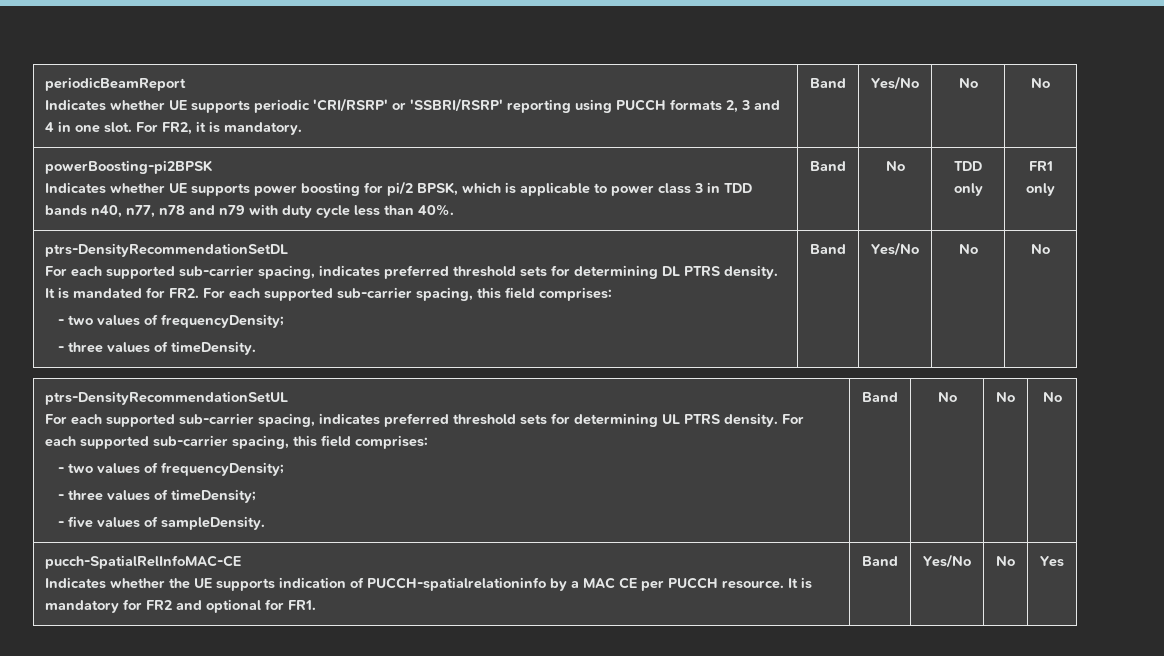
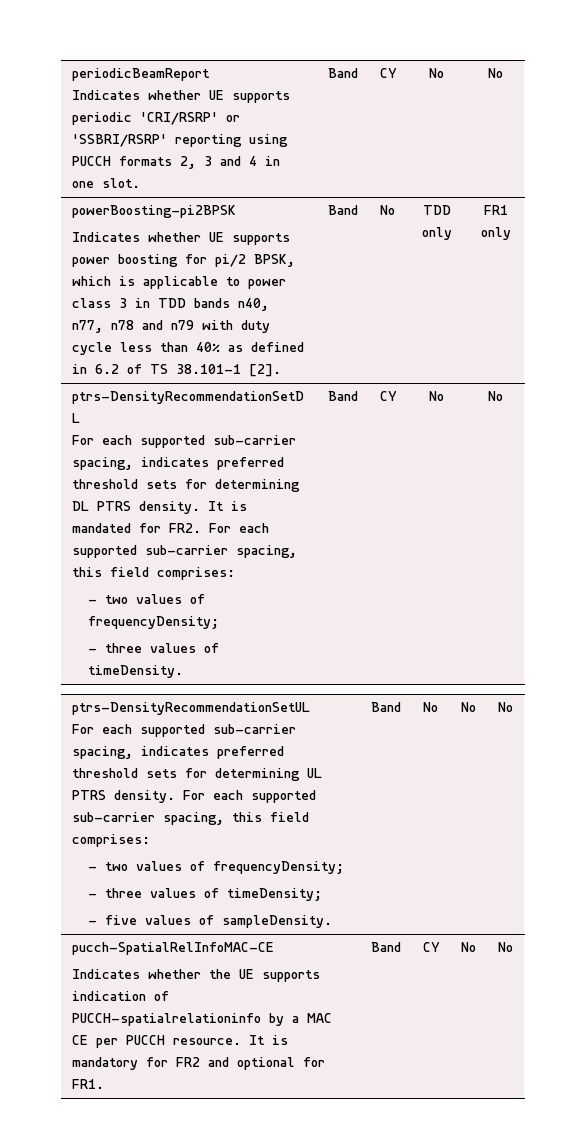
[135,121,302,135] [810,78,846,88] [871,76,919,90] For FR2, it is mandatory. | Band | Yes/No -> [327,68,358,78] [379,68,397,78] | Band | CY
[417,204,454,216] 40%. -> [195,342,304,352] [71,364,281,377] 40% as defined in 6.2 of TS 38.101-1 [2].
[871,242,919,256] Yes/No -> [379,391,397,401] CY
[923,554,971,568] [996,556,1015,566] [1040,556,1064,567] Yes/No | No | Yes -> [422,942,440,952] [460,942,476,952] [498,942,513,952] CY | No | No

